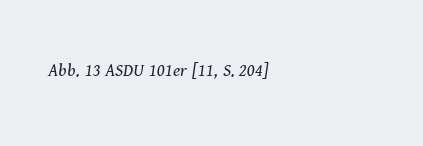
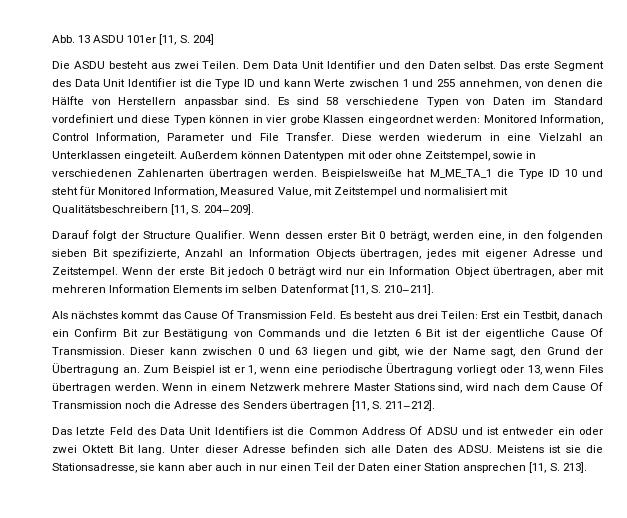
(270, 70) none -> [52,60,604,71] [52,78,603,89] [52,96,604,107] [52,114,603,125] [52,132,603,143] [52,151,537,161] [52,169,604,179] [52,186,509,197] [52,204,255,215] [52,230,603,241] [52,248,604,259] [52,266,604,277] [52,284,434,295] [52,310,603,321] [52,328,603,339] [52,347,603,357] [52,363,603,375] [52,382,604,393] [52,400,435,411] [52,426,603,435] [52,444,603,455] [52,462,587,473] // Die ASDU besteht aus zwei Teilen. Dem Data Unit Identifier und den Daten selbst. Das erste Segment des Data Unit Identifier ist die Type ID und kann Werte zwischen 1 und 255 annehmen, von denen die Hälfte von Herstellern anpassbar sind. Es sind 58 verschiedene Typen von Daten im Standard vordefiniert und diese Typen können in vier grobe Klassen eingeordnet werden: Monitored Information, Control Information, Parameter und File Transfer. Diese werden wiederum in eine Vielzahl an Unterklassen eingeteilt. Außerdem können Datentypen mit oder ohne Zeitstempel, sowie in verschiedenen Zahlenarten übertragen werden. Beispielsweiße hat M_ME_TA_1 die Type ID 10 und steht für Monitored Information, Measured Value, mit Zeitstempel und normalisiert mit Qualitätsbeschreibern [11, S. 204–209]. // Darauf folgt der Structure Qualifier. Wenn dessen erster Bit 0 beträgt, werden eine, in den folgenden sieben Bit spezifizierte, Anzahl an Information Objects übertragen, jedes mit eigener Adresse und Zeitstempel. Wenn der erste Bit jedoch 0 beträgt wird nur ein Information Object übertragen, aber mit mehreren Information Elements im selben Datenformat [11, S. 210–211]. // Als nächstes kommt das Cause Of Transmission Feld. Es besteht aus drei Teilen: Erst ein Testbit, danach ein Confirm Bit zur Bestätigung von Commands und die letzten 6 Bit ist der eigentliche Cause Of Transmission. Dieser kann zwischen 0 und 63 liegen und gibt, wie der Name sagt, den Grund der Übertragung an. Zum Beispiel ist er 1, wenn eine periodische Übertragung vorliegt oder 13, wenn Files übertragen werden. Wenn in einem Netzwerk mehrere Master Stations sind, wird nach dem Cause Of Transmission noch die Adresse des Senders übertragen [11, S. 211–212]. // Das letzte Feld des Data Unit Identifiers ist die Common Address Of ADSU und ist entweder ein oder zwei Oktett Bit lang. Unter dieser Adresse befinden sich alle Daten des ADSU. Meistens ist sie die Stationsadresse, sie kann aber auch in nur einen Teil der Daten einer Station ansprechen [11, S. 213].

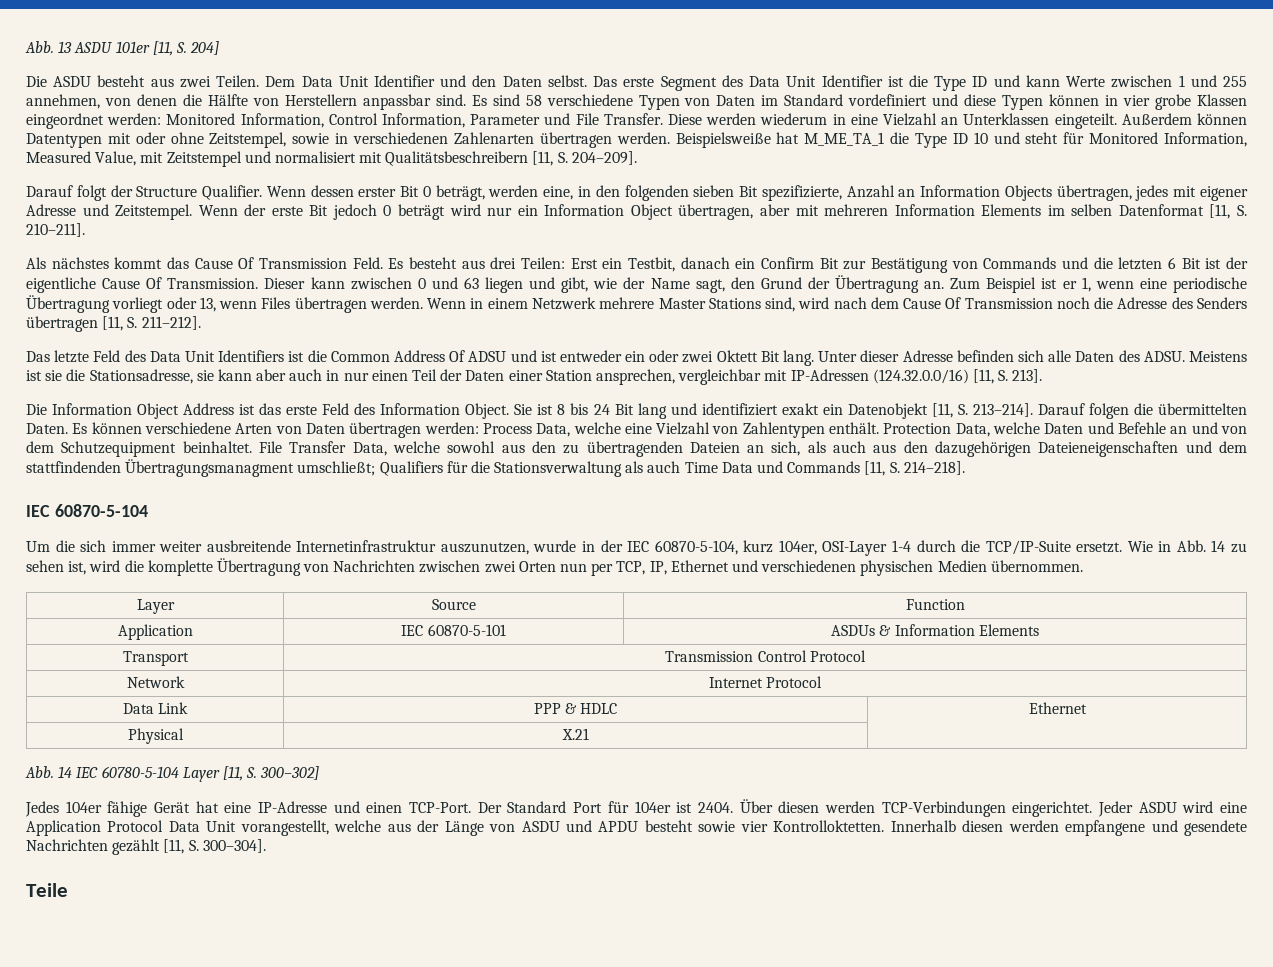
[463,462,587,473] ansprechen [11, S. 213]. -> [595,369,1043,385] [26,403,1248,419] [26,422,1248,438] [26,441,1247,457] [26,459,965,477] [26,504,148,517] [26,540,1247,556] [26,558,1083,576] [136,599,175,614] [431,599,476,610] [905,599,965,610] [117,624,193,640] [401,624,506,636] [831,624,1039,636] [122,651,189,666] [665,650,866,662] [126,676,185,688] [708,676,823,688] [122,702,189,714] [533,703,618,714] [1028,702,1087,714] [127,728,184,744] [561,728,589,740] [25,766,320,782] [25,799,1247,817] [26,820,1248,836] [26,839,266,855] [26,883,68,897] ansprechen, vergleichbar mit IP-Adressen (124.32.0.0/16) [11, S. 213]. // Die Information Object Address ist das erste Feld des Information Object. Sie ist 8 bis 24 Bit lang und identifiziert exakt ein Datenobjekt [11, S. 213–214]. Darauf folgen die übermittelten Daten. Es können verschiedene Arten von Daten übertragen werden: Process Data, welche eine Vielzahl von Zahlentypen enthält. Protection Data, welche Daten und Befehle an und von dem Schutzequipment beinhaltet. File Transfer Data, welche sowohl aus den zu übertragenden Dateien an sich, als auch aus den dazugehörigen Dateieneigenschaften und dem stattfindenden Übertragungsmanagment umschließt; Qualifiers für die Stationsverwaltung als auch Time Data und Commands [11, S. 214–218]. // IEC 60870-5-104 // Um die sich immer weiter ausbreitende Internetinfrastruktur auszunutzen, wurde in der IEC 60870-5-104, kurz 104er, OSI-Layer 1-4 durch die TCP/IP-Suite ersetzt. Wie in Abb. 14 zu sehen ist, wird die komplette Übertragung von Nachrichten zwischen zwei Orten nun per TCP, IP, Ethernet und verschiedenen physischen Medien übernommen. // Layer | Source | Function // Application | IEC 60870-5-101 | ASDUs & Information Elements // Transport | Transmission Control Protocol // Network | Internet Protocol // Data Link | PPP & HDLC | Ethernet // Physical | X.21 | // Abb. 14 IEC 60780-5-104 Layer [11, S. 300–302] // Jedes 104er fähige Gerät hat eine IP-Adresse und einen TCP-Port. Der Standard Port für 104er ist 2404. Über diesen werden TCP-Verbindungen eingerichtet. Jeder ASDU wird eine Application Protocol Data Unit vorangestellt, welche aus der Länge von ASDU und APDU besteht sowie vier Kontrolloktetten. Innerhalb diesen werden empfangene und gesendete Nachrichten gezählt [11, S. 300–304]. // Teile

